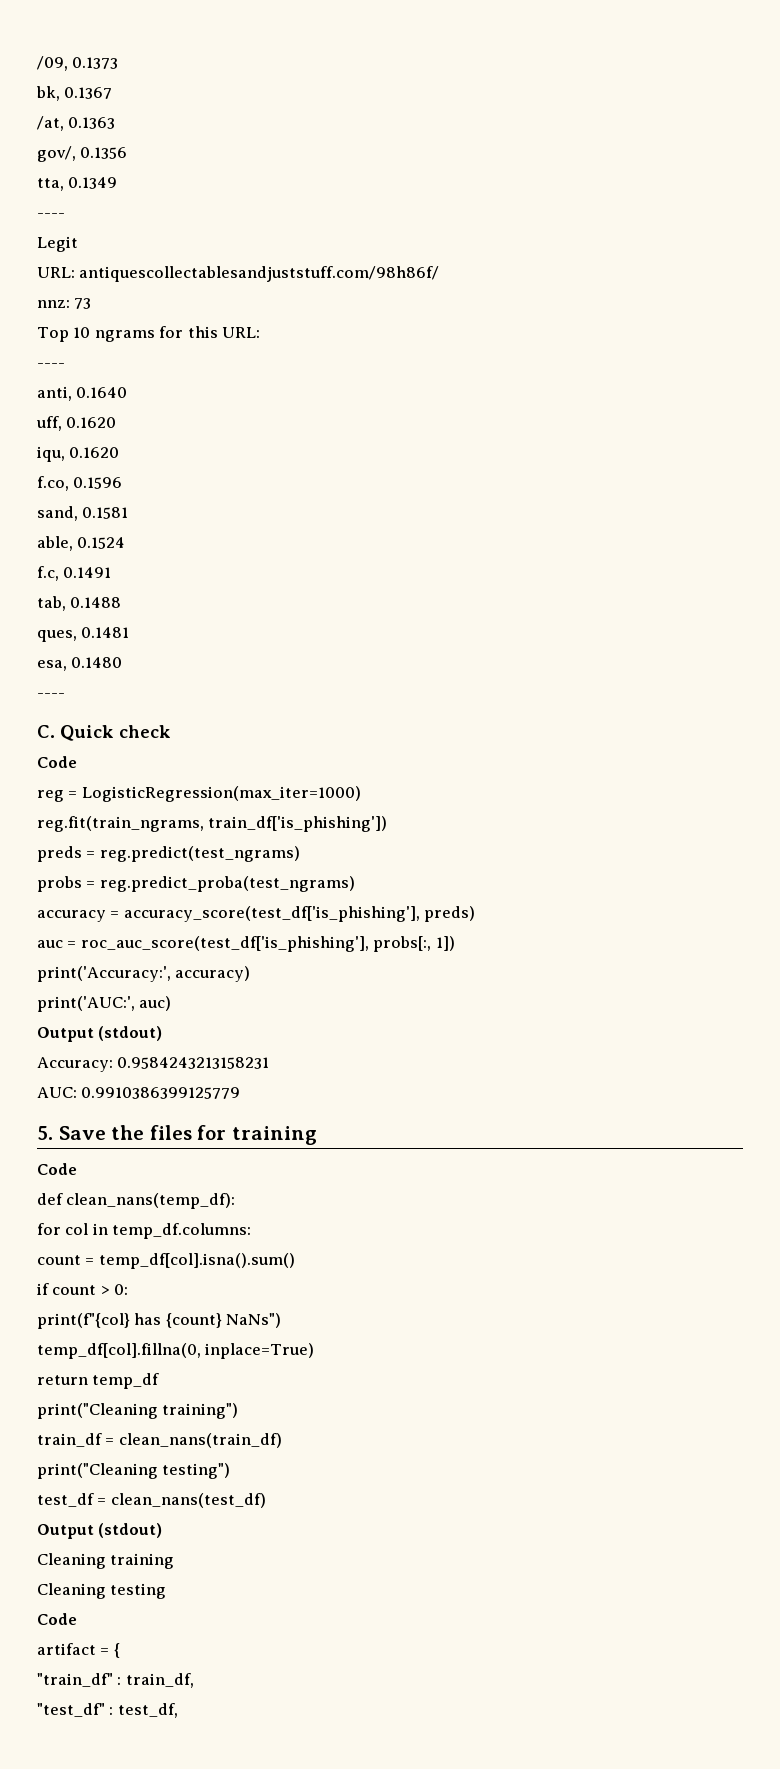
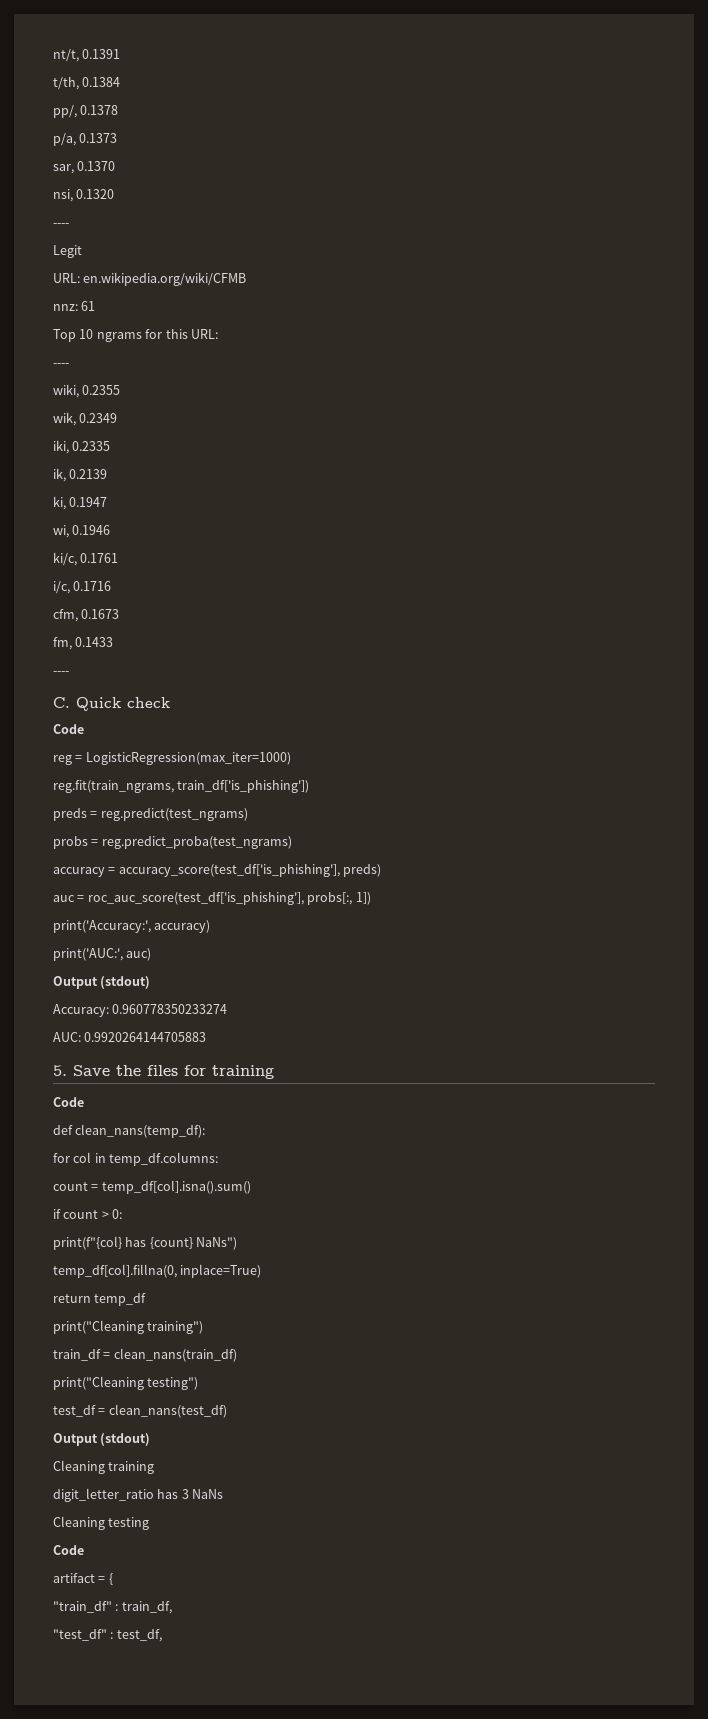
[37,56,119,71] [36,86,113,101] [37,116,116,131] [37,146,128,162] [37,177,118,191] /09, 0.1373 // bk, 0.1367 // /at, 0.1363 // gov/, 0.1356 // tta, 0.1349 -> [53,49,121,62] [53,77,121,90] [53,105,119,118] [53,133,118,146] [53,161,116,174] [53,189,115,202] nt/t, 0.1391 // t/th, 0.1384 // pp/, 0.1378 // p/a, 0.1373 // sar, 0.1370 // nsi, 0.1320
[79,266,440,282] antiquescollectablesandjuststuff.com/98h86f/ -> [83,272,247,286] en.wikipedia.org/wiki/CFMB
[74,298,92,309] 73 -> [81,301,96,311] 61
[37,386,128,401] [36,416,117,431] [37,446,120,462] [37,476,123,491] [37,506,129,521] [37,536,126,551] [37,566,112,581] [37,596,122,611] [37,627,130,642] [37,657,123,671] anti, 0.1640 // uff, 0.1620 // iqu, 0.1620 // f.co, 0.1596 // sand, 0.1581 // able, 0.1524 // f.c, 0.1491 // tab, 0.1488 // ques, 0.1481 // esa, 0.1480 -> [53,384,121,398] [53,412,118,426] [53,440,111,454] [53,468,108,482] [53,496,108,510] [53,525,111,538] [53,552,119,566] [53,581,112,594] [53,609,120,622] [53,637,114,650] wiki, 0.2355 // wik, 0.2349 // iki, 0.2335 // ik, 0.2139 // ki, 0.1947 // wi, 0.1946 // ki/c, 0.1761 // i/c, 0.1716 // cfm, 0.1673 // fm, 0.1433
[117,1057,270,1069] 0.9584243213158231 -> [112,1004,228,1014] 0.960778350233274
[81,1087,241,1099] 0.9910386399125779 -> [84,1032,207,1042] 0.9920264144705883
(175, 1561) none -> [53,1488,224,1502] // digit_letter_ratio has 3 NaNs

